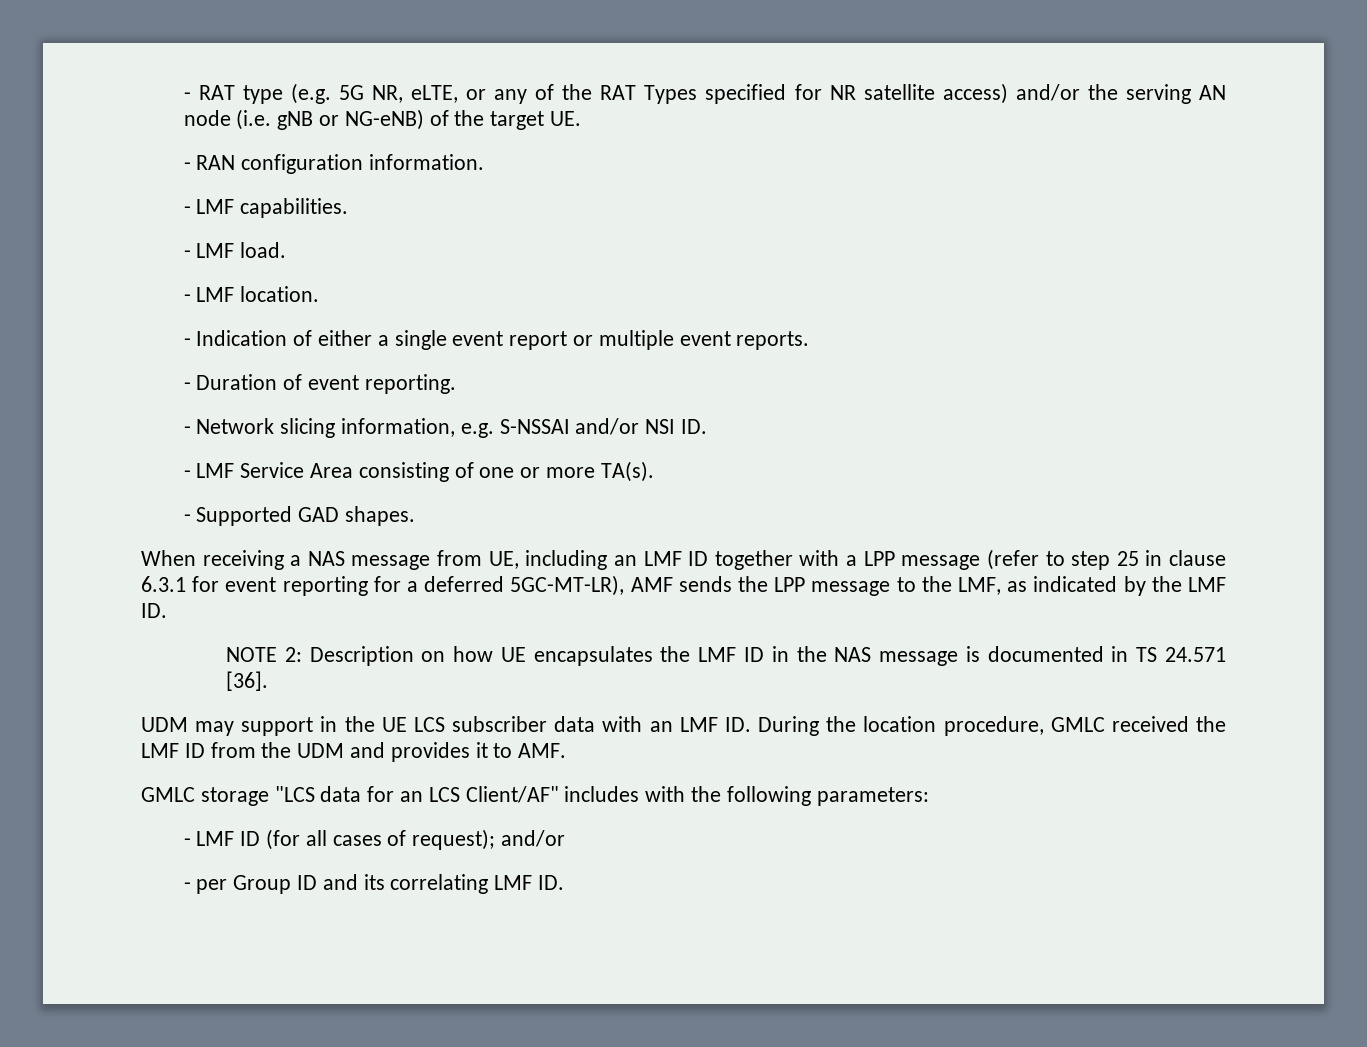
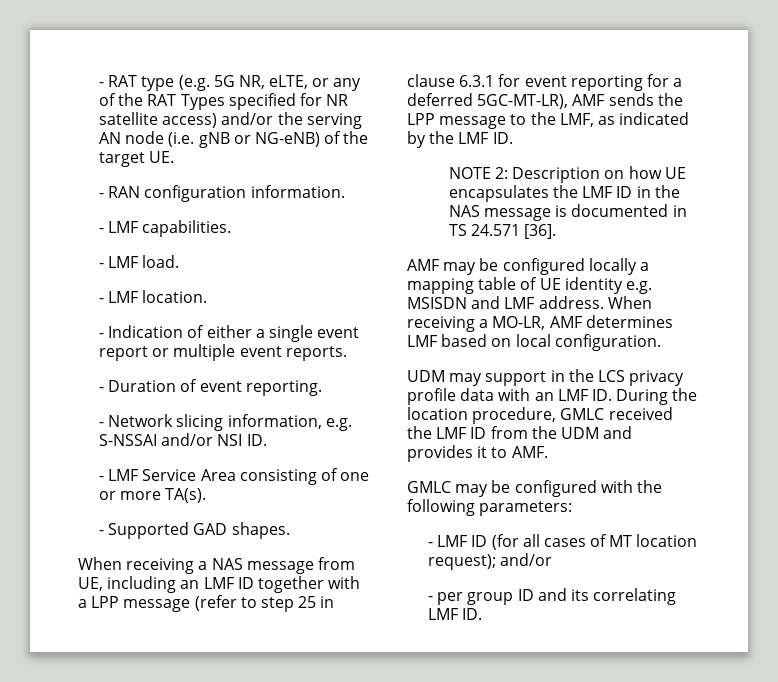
(269, 681) none -> [407,258,649,275] [407,277,652,294] [407,296,652,309] [407,315,673,332] [407,334,661,351] // AMF may be configured locally a mapping table of UE identity e.g. MSISDN and LMF address. When receiving a MO-LR, AMF determines LMF based on local configuration.
[381,716,548,732] UE LCS subscriber -> [597,370,685,386] [407,388,456,405] LCS privacy profile
[200,786,640,806] storage "LCS data for an LCS Client/AF" includes -> [455,480,597,497] may be configured
(407, 838) none -> [609,534,698,547] MT location
[233,875,292,894] Group -> [467,592,514,605] group

